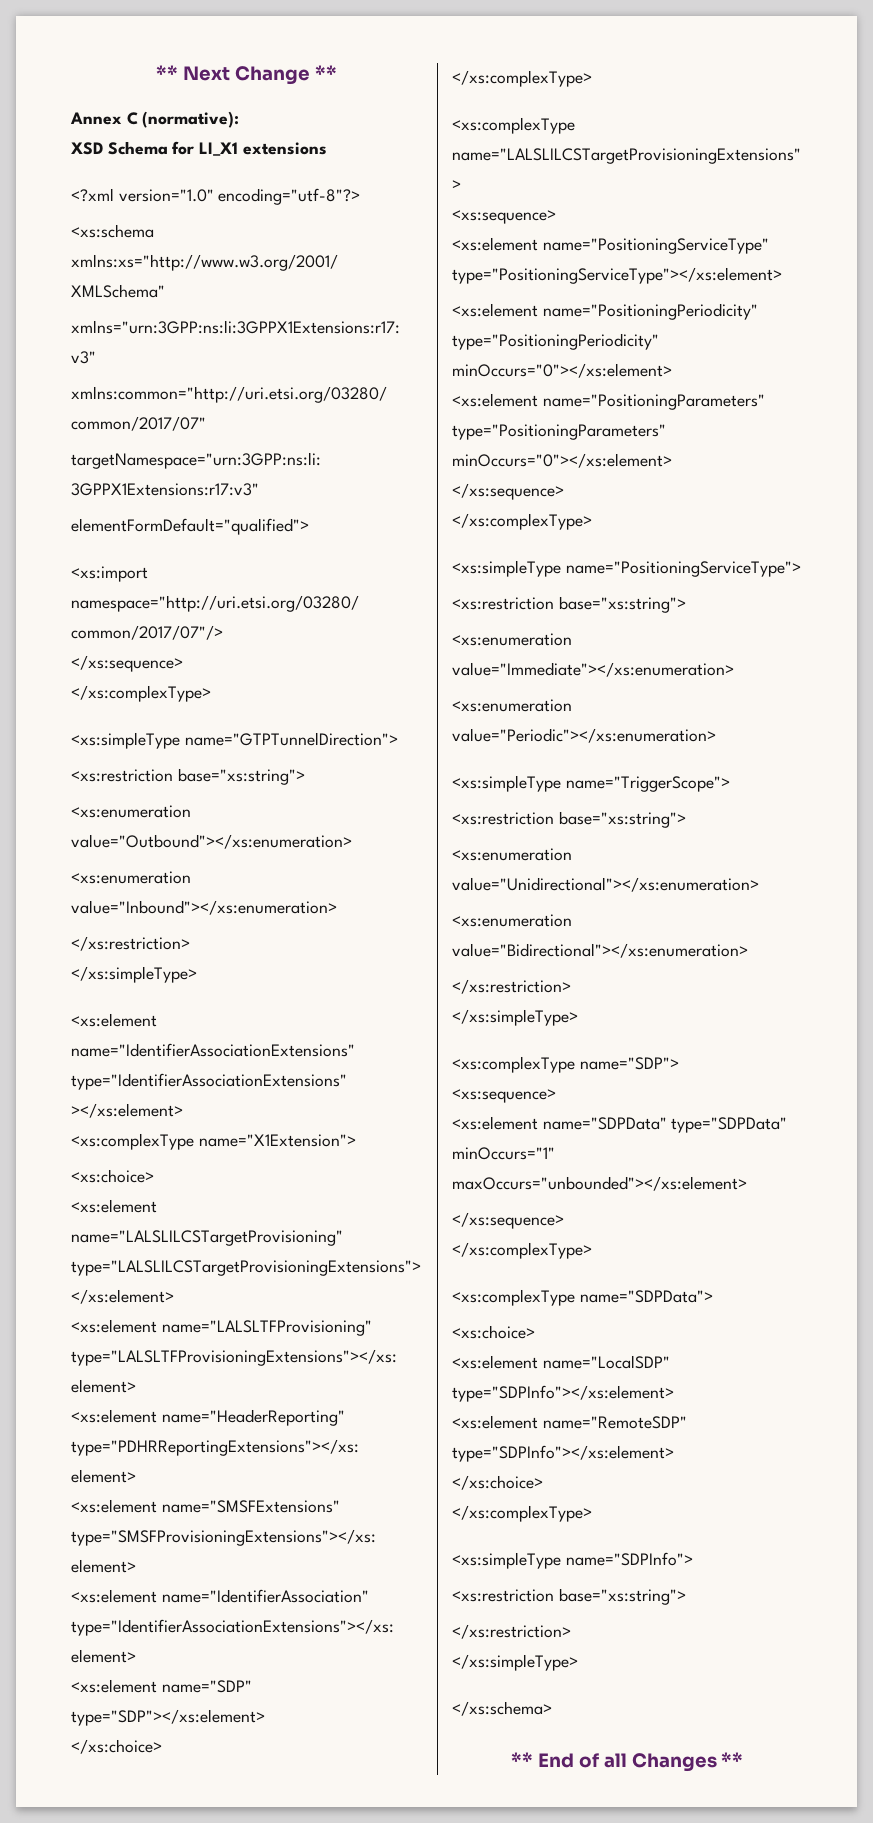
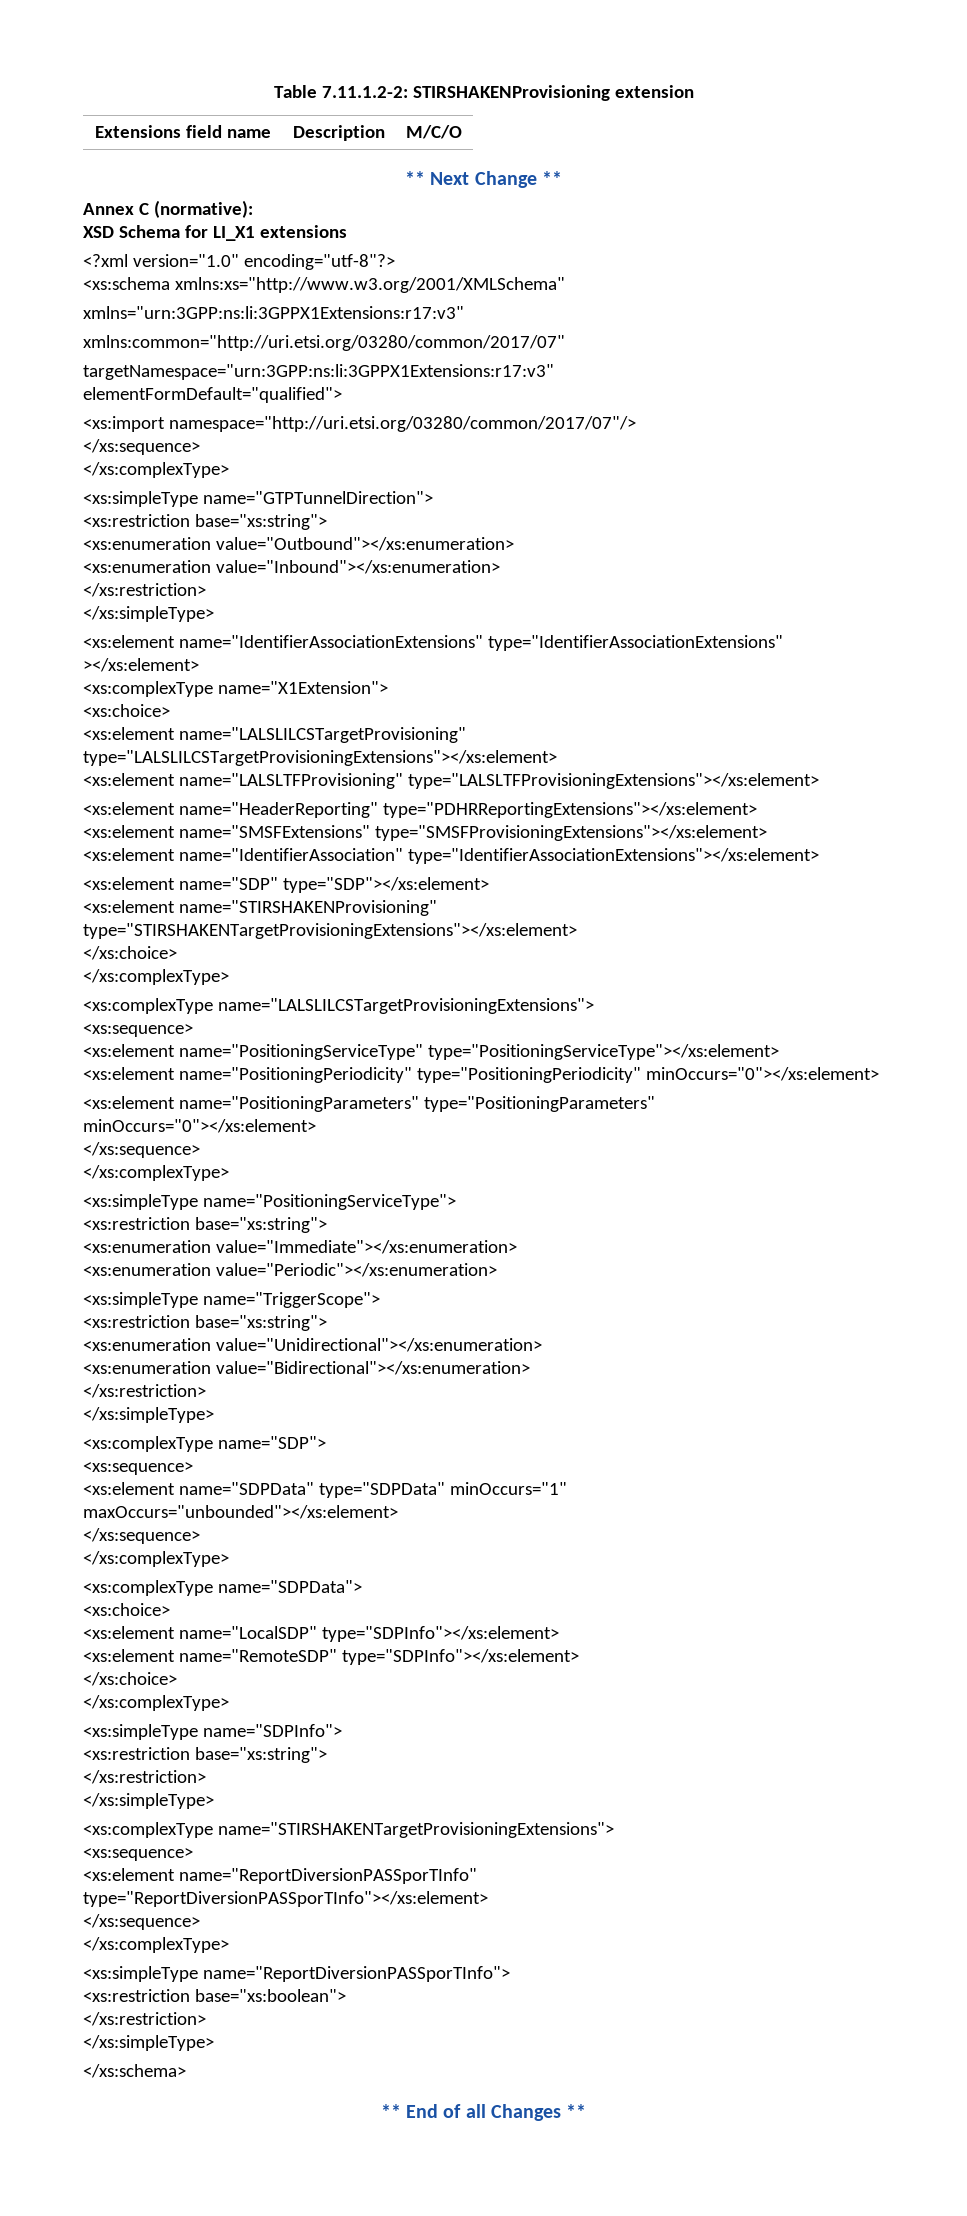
(155, 72) none -> [273,85,694,101] [95,125,271,138] [293,125,385,141] [406,125,462,139] Table 7.11.1.2-2: STIRSHAKENProvisioning extension // Extensions field name | Description | M/C/O //
(265, 1717) none -> [83,900,437,916] [83,923,577,939] // <xs:element name="STIRSHAKENProvisioning" type="STIRSHAKENTargetProvisioningExtensions"></xs:element>
(578, 1662) none -> [83,1822,614,1838] [83,1848,193,1861] [83,1868,477,1884] [83,1891,488,1907] [83,1914,200,1930] [83,1937,229,1953] [83,1966,510,1982] [83,1989,346,2002] [83,2012,206,2026] [83,2035,214,2051] // <xs:complexType name="STIRSHAKENTargetProvisioningExtensions"> // <xs:sequence> // <xs:element name="ReportDiversionPASSporTInfo" type="ReportDiversionPASSporTInfo"></xs:element> // </xs:sequence> // </xs:complexType> // <xs:simpleType name="ReportDiversionPASSporTInfo"> // <xs:restriction base="xs:boolean"> // </xs:restriction> // </xs:simpleType>

